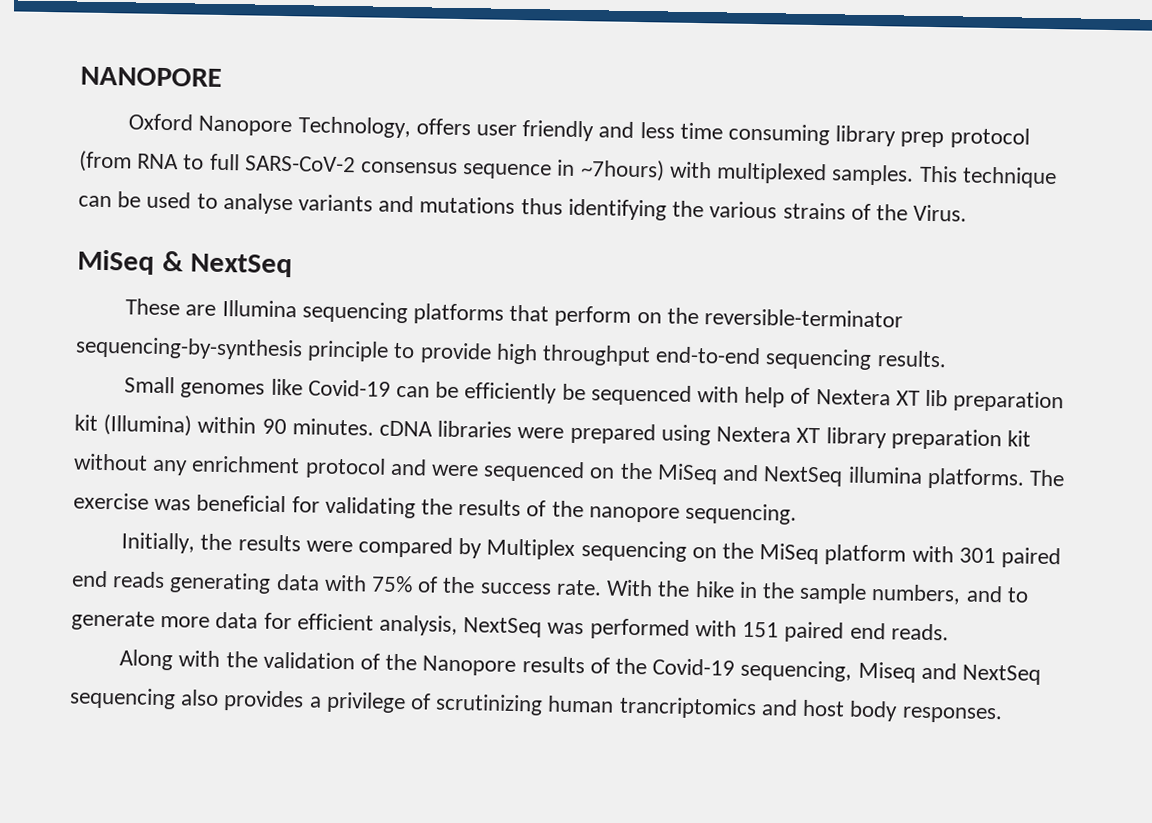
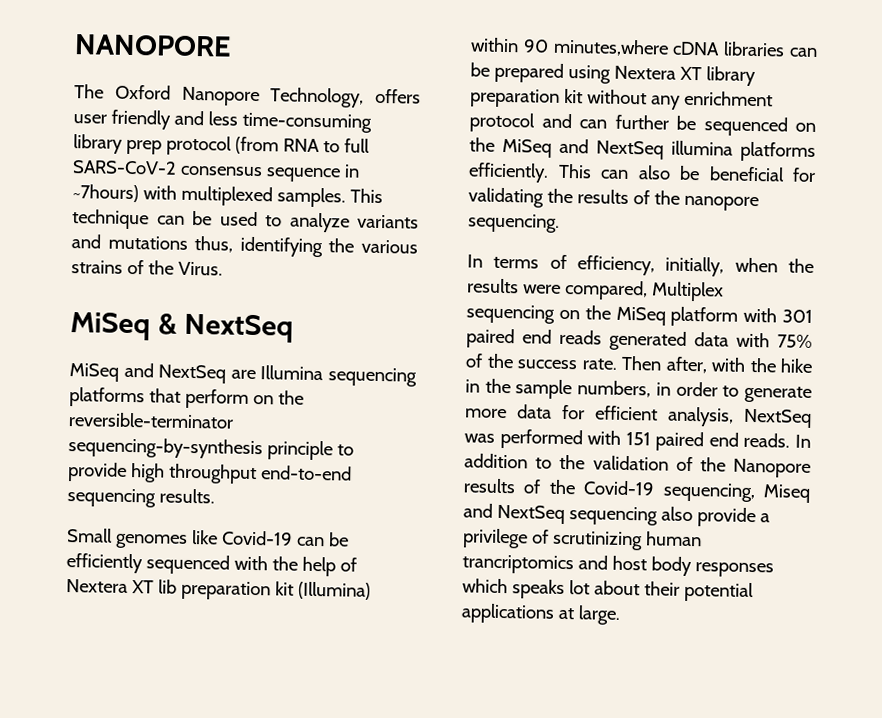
(222, 76) none -> [74,84,104,99] The
[679,122,831,146] time consuming -> [241,112,372,133] time-consuming
[222,192,293,215] analyse -> [289,212,350,233] analyze
[520,198,563,215] thus -> [194,236,234,253] thus,
[125,298,181,316] These -> [69,362,227,384] MiSeq and NextSeq
[561,383,586,401] be -> (143, 563) none
(740, 394) none -> [271,556,298,571] the
[291,418,374,436] minutes. -> [552,38,669,57] minutes,where
[517,427,565,439] were -> [789,47,818,57] [470,62,490,77] can be
[431,464,480,477] were -> [579,114,696,131] can further be
[926,467,1065,490] [73,492,192,511] platforms. The exercise was -> [740,141,816,162] [468,162,700,183] platforms efficiently. This can also be
[121,532,196,554] Initially, -> [467,254,778,277] In terms of efficiency, initially, when
[358,536,483,559] compared by -> [563,279,648,301] compared,
[169,572,272,594] generating -> [609,330,687,351] generated
[606,579,654,597] With -> [621,355,746,374] Then after, with
[965,585,1003,603] and -> [655,381,718,397] in order
[119,649,221,671] // Along with -> [795,434,811,448] [464,453,553,469] In addition to
[223,690,305,712] provides -> [696,507,756,528] provide
[901,706,1003,724] responses. -> [694,562,774,578] [462,578,754,603] [461,603,621,625] responses which speaks lot about their potential applications at large.

